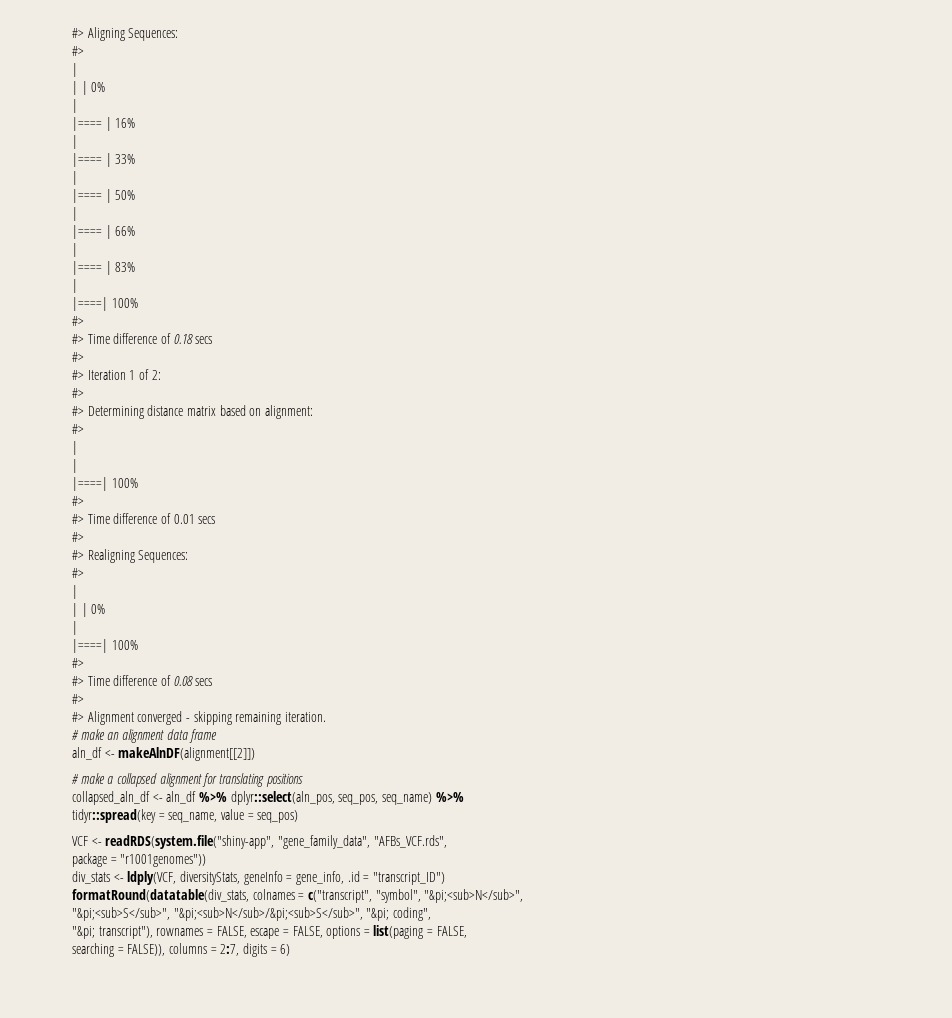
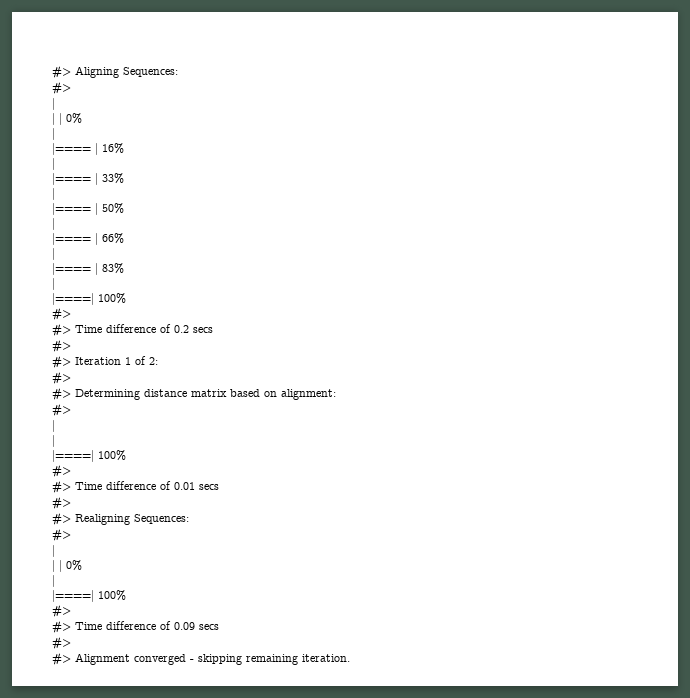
[173,334,193,344] 0.18 -> [174,325,189,333] 0.2
[173,676,193,686] 0.08 -> [174,622,195,630] 0.09
[72,729,218,743] [72,747,256,761] [72,773,303,787] [72,791,464,805] [72,809,299,823] [72,835,447,849] [72,853,207,867] [72,871,445,885] [72,889,524,903] [72,907,431,921] [72,925,467,939] [72,943,291,957] // # make an alignment data frame // aln_df <- makeAlnDF(alignment[[2]]) // # make a collapsed alignment for translating positions // collapsed_aln_df <- aln_df %>% dplyr::select(aln_pos, seq_pos, seq_name) %>% // tidyr::spread(key = seq_name, value = seq_pos) // VCF <- readRDS(system.file("shiny-app", "gene_family_data", "AFBs_VCF.rds", // package = "r1001genomes")) // div_stats <- ldply(VCF, diversityStats, geneInfo = gene_info, .id = "transcript_ID") // formatRound(datatable(div_stats, colnames = c("transcript", "symbol", "&pi;<sub>N</sub>", // "&pi;<sub>S</sub>", "&pi;<sub>N</sub>/&pi;<sub>S</sub>", "&pi; coding", // "&pi; transcript"), rownames = FALSE, escape = FALSE, options = list(paging = FALSE, // searching = FALSE)), columns = 2:7, digits = 6) -> (350, 658) none

